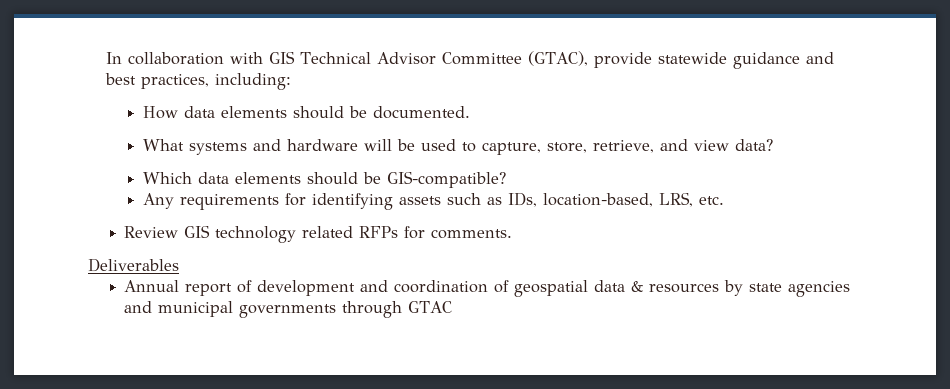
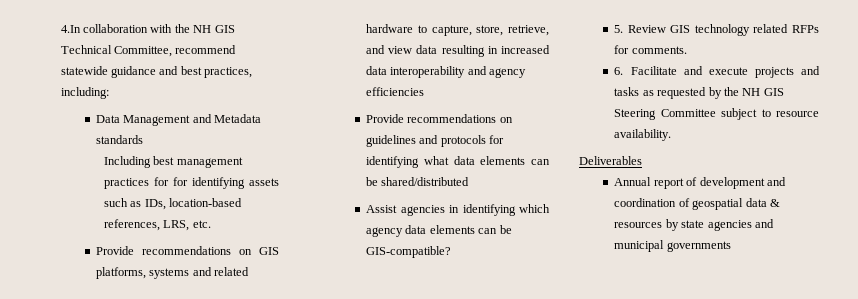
[106,52,123,64] In -> [60,25,81,33] 4.In
[269,51,653,68] GIS Technical Advisor Committee (GTAC), provide -> [174,24,235,33] [60,45,237,57] the NH GIS Technical Committee, recommend
[142,106,470,119] [142,139,456,155] How data elements should be documented. // What systems and hardware will be used -> [96,114,262,126] [96,135,144,144] [103,156,243,168] [103,177,279,189] [103,198,243,210] [103,219,211,231] [96,246,279,255] [96,267,250,279] [366,24,414,33] Data Management and Metadata standards // Including best management practices for for identifying assets such as IDs, location-based references, LRS, etc. // Provide recommendations on GIS platforms, systems and related hardware
[734,139,773,151] [142,171,506,188] [142,192,724,210] data? // Which data elements should be GIS-compatible? // Any requirements for identifying assets such as IDs, location-based, LRS, etc. // -> [416,45,550,57] [366,66,527,78] [366,87,425,96] [366,114,513,123] [366,135,505,147] [366,156,550,168] [366,177,470,186] [366,204,550,216] [366,225,512,237] [366,246,452,258] [614,25,624,33] data resulting in increased data interoperability and agency efficiencies // Provide recommendations on guidelines and protocols for identifying what data elements can be shared/distributed // Assist agencies in identifying which agency data elements can be GIS-compatible? // 5.
(513, 234) none -> [614,66,820,78] [614,87,784,99] [614,108,819,120] [614,129,672,141] // 6. Facilitate and execute projects and tasks as requested by the NH GIS Steering Committee subject to resource availability.
[342,301,453,318] through GTAC -> (731, 246) none

